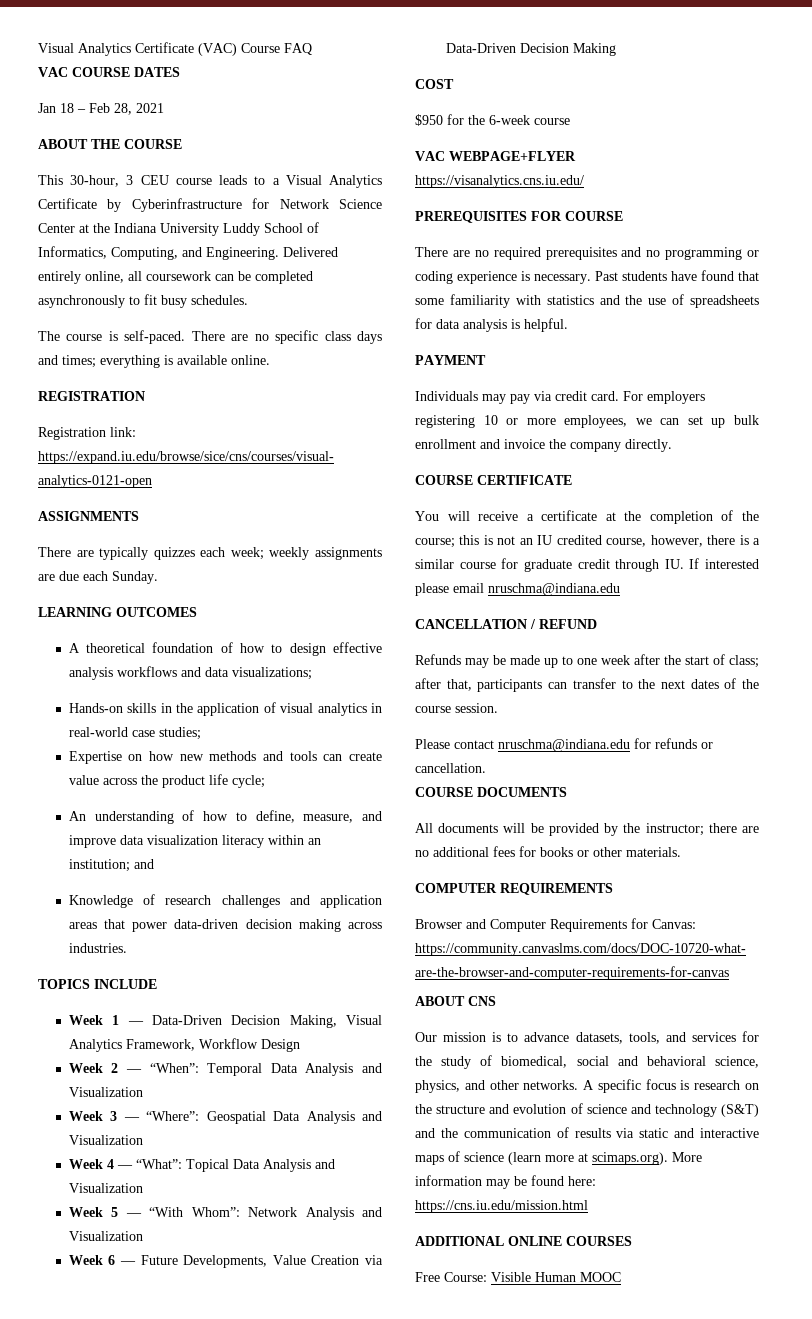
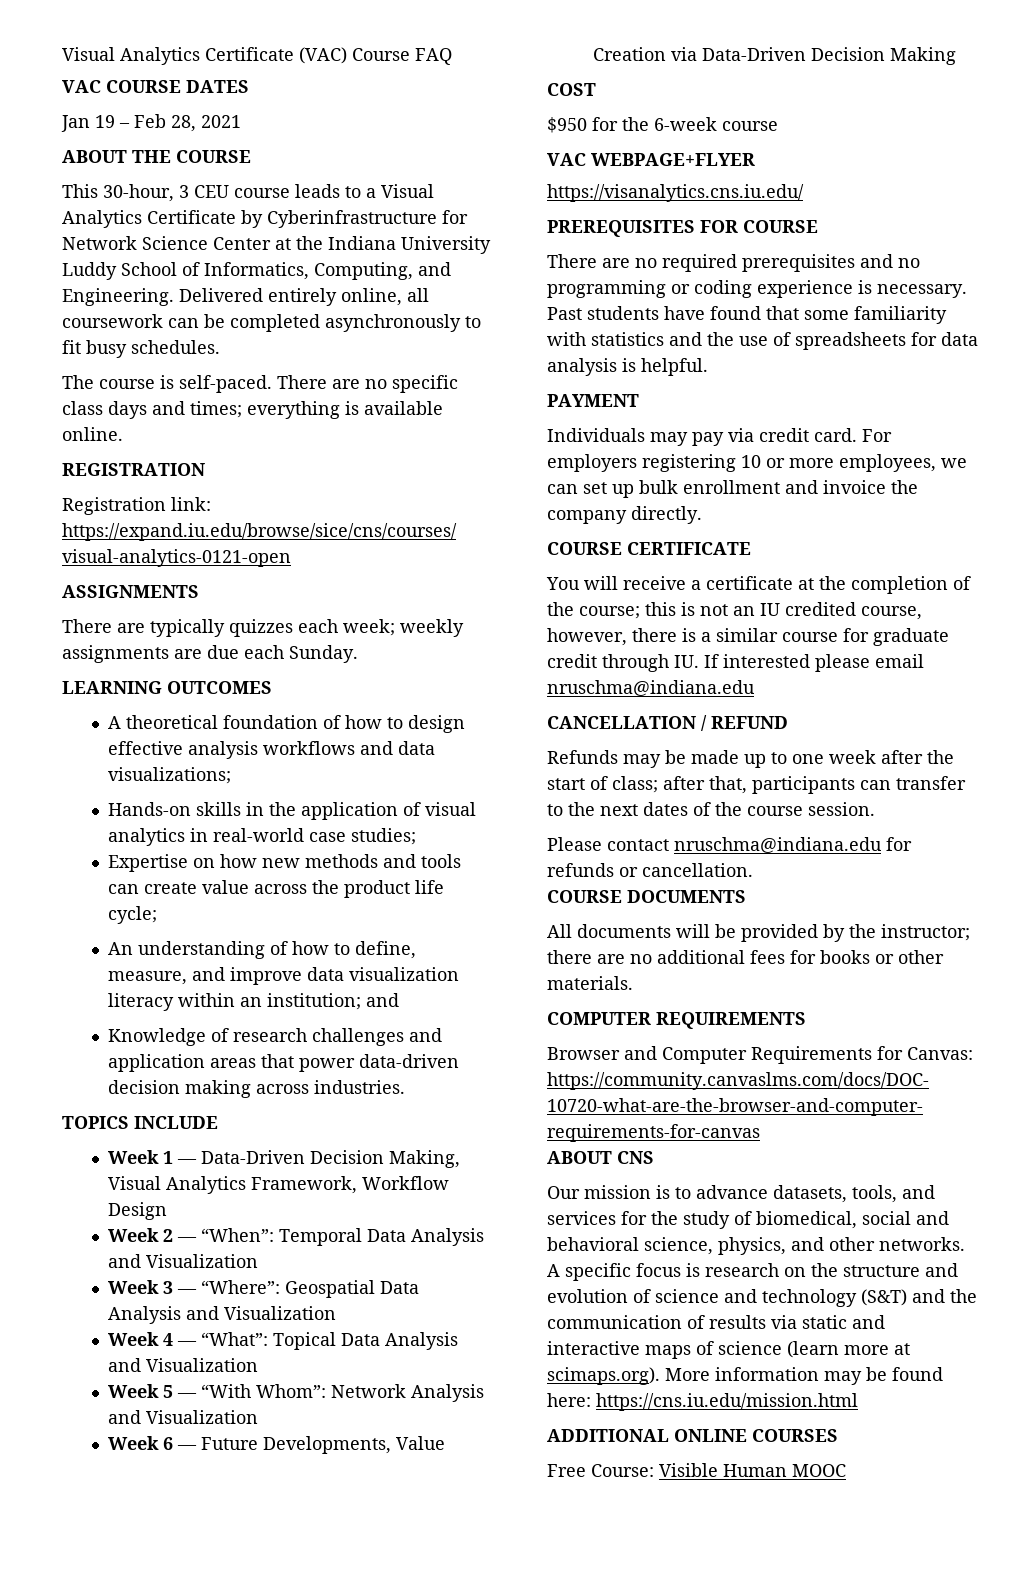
[60,103,74,113] 18 -> [95,115,115,128] 19

